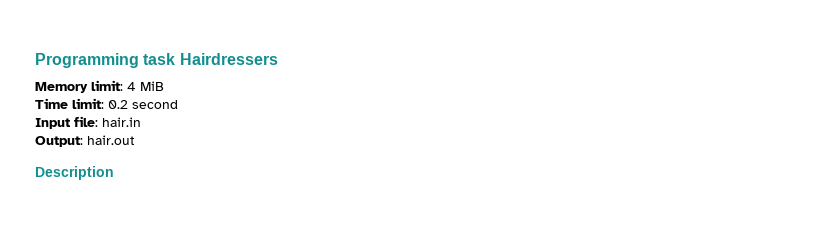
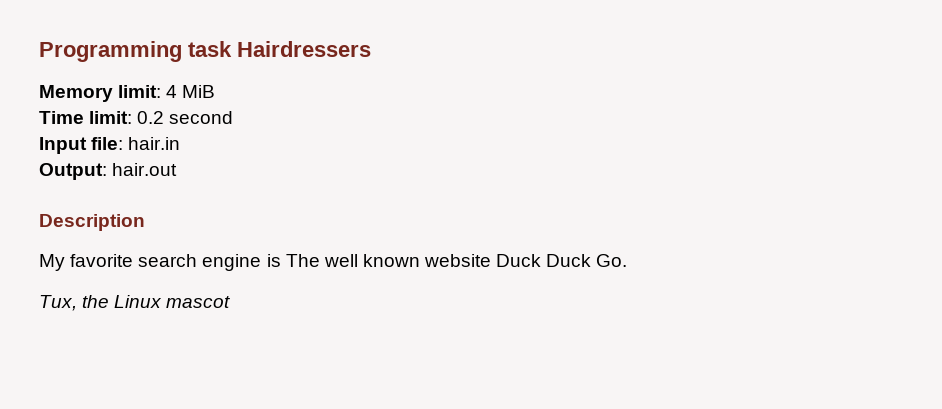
(114, 173) none -> [39,254,628,271] [39,295,231,311] // My favorite search engine is The well known website Duck Duck Go. // Tux, the Linux mascot

